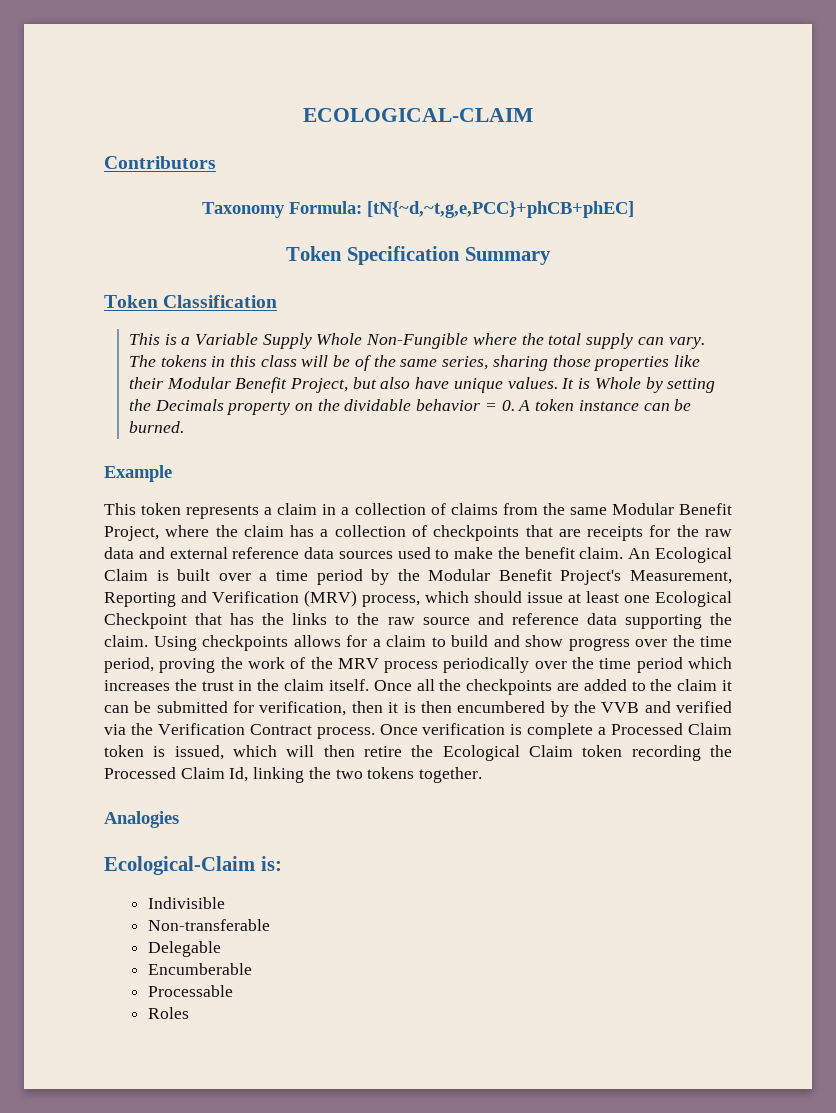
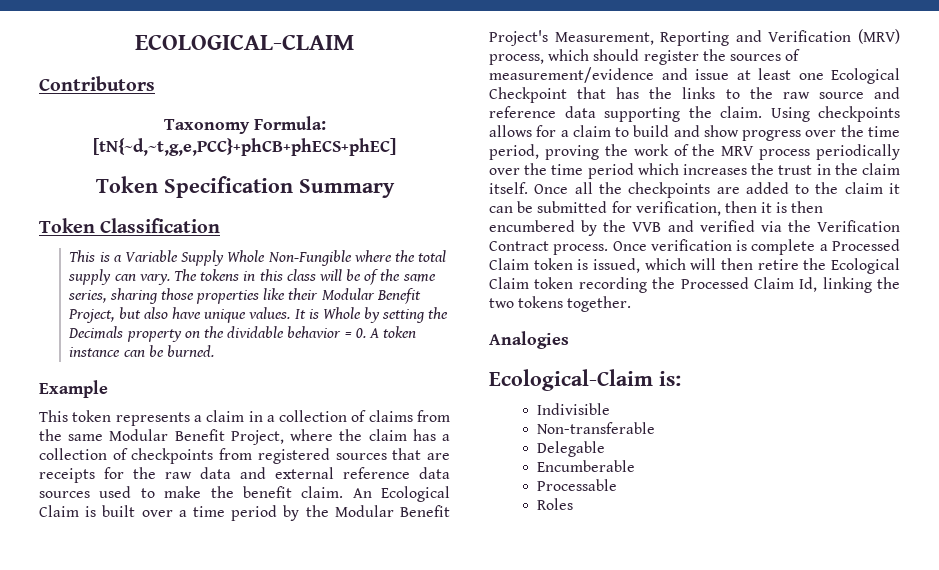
[367,201,634,218] [tN{~d,~t,g,e,PCC}+phCB+phEC] -> [93,138,396,156] [tN{~d,~t,g,e,PCC}+phCB+phECS+phEC]
(520, 533) none -> [219,448,387,464] from registered sources
(522, 597) none -> [643,49,801,65] [489,67,688,83] register the sources of measurement/evidence and

